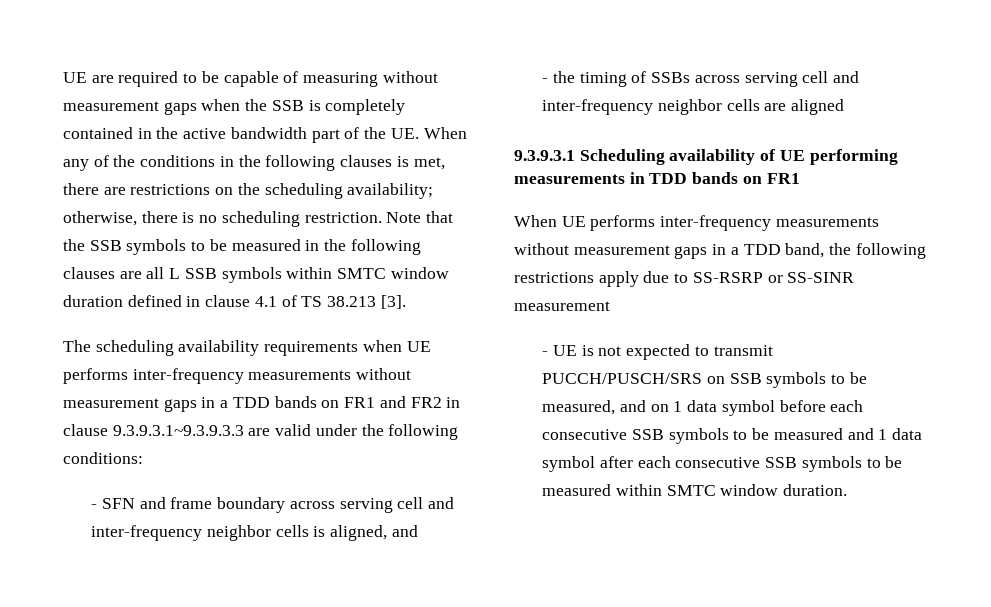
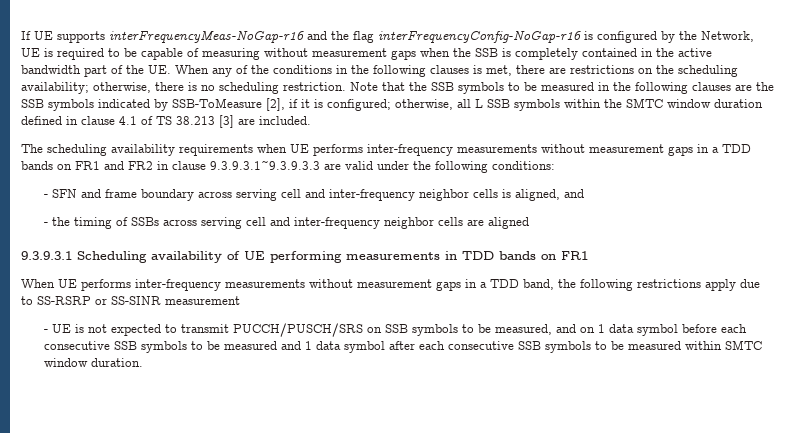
[63,72,114,83] UE are -> [21,30,754,43] [21,48,53,57] If UE supports interFrequencyMeas-NoGap-r16 and the flag interFrequencyConfig-NoGap-r16 is configured by the Network, UE is
(142, 275) none -> [756,82,774,91] [21,98,453,111] the SSB symbols indicated by SSB-ToMeasure [2], if it is configured; otherwise,
(333, 273) none -> [604,99,622,108] the
[380,295,406,309] [3]. -> [219,115,311,128] [3] are included.

